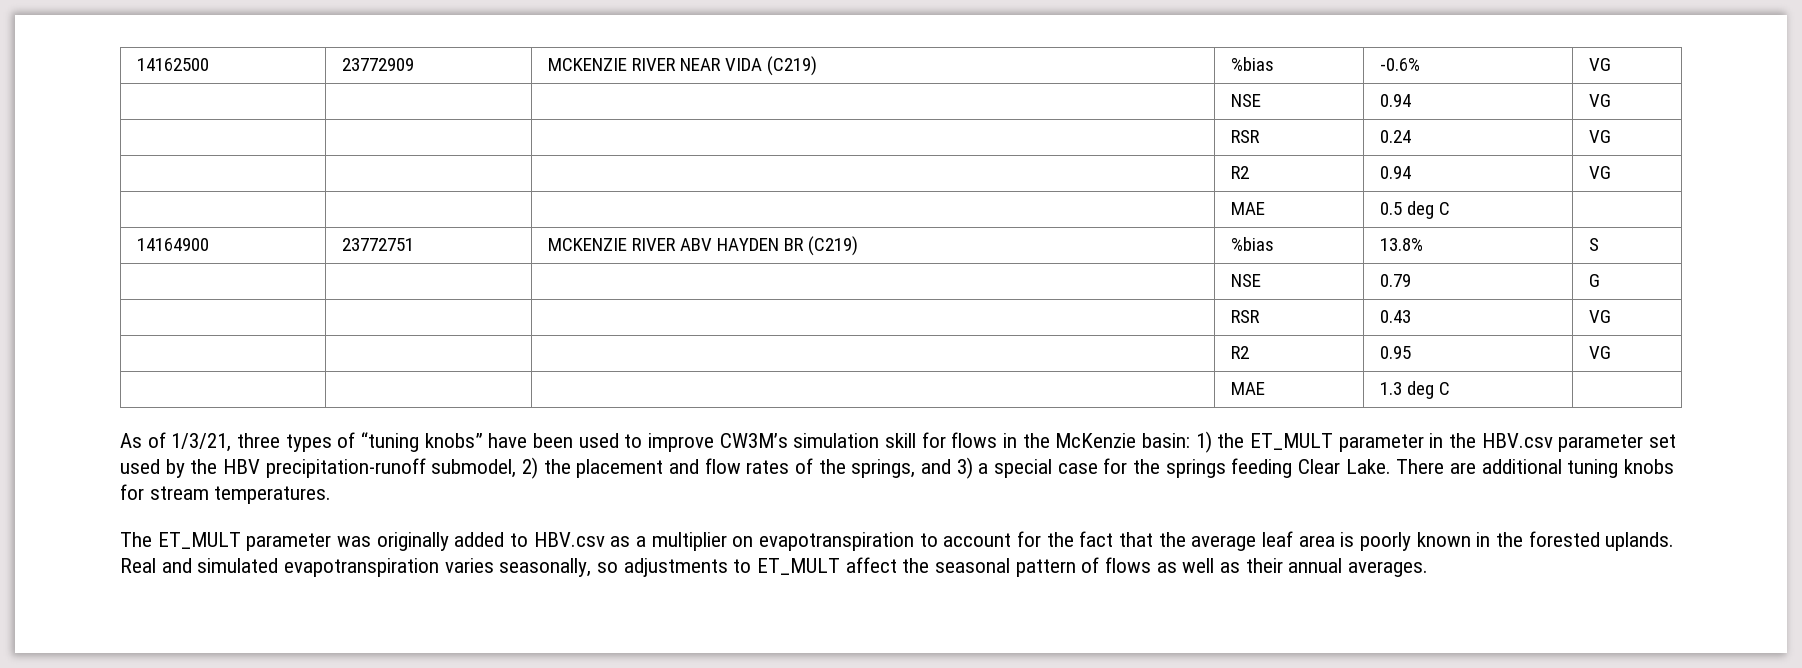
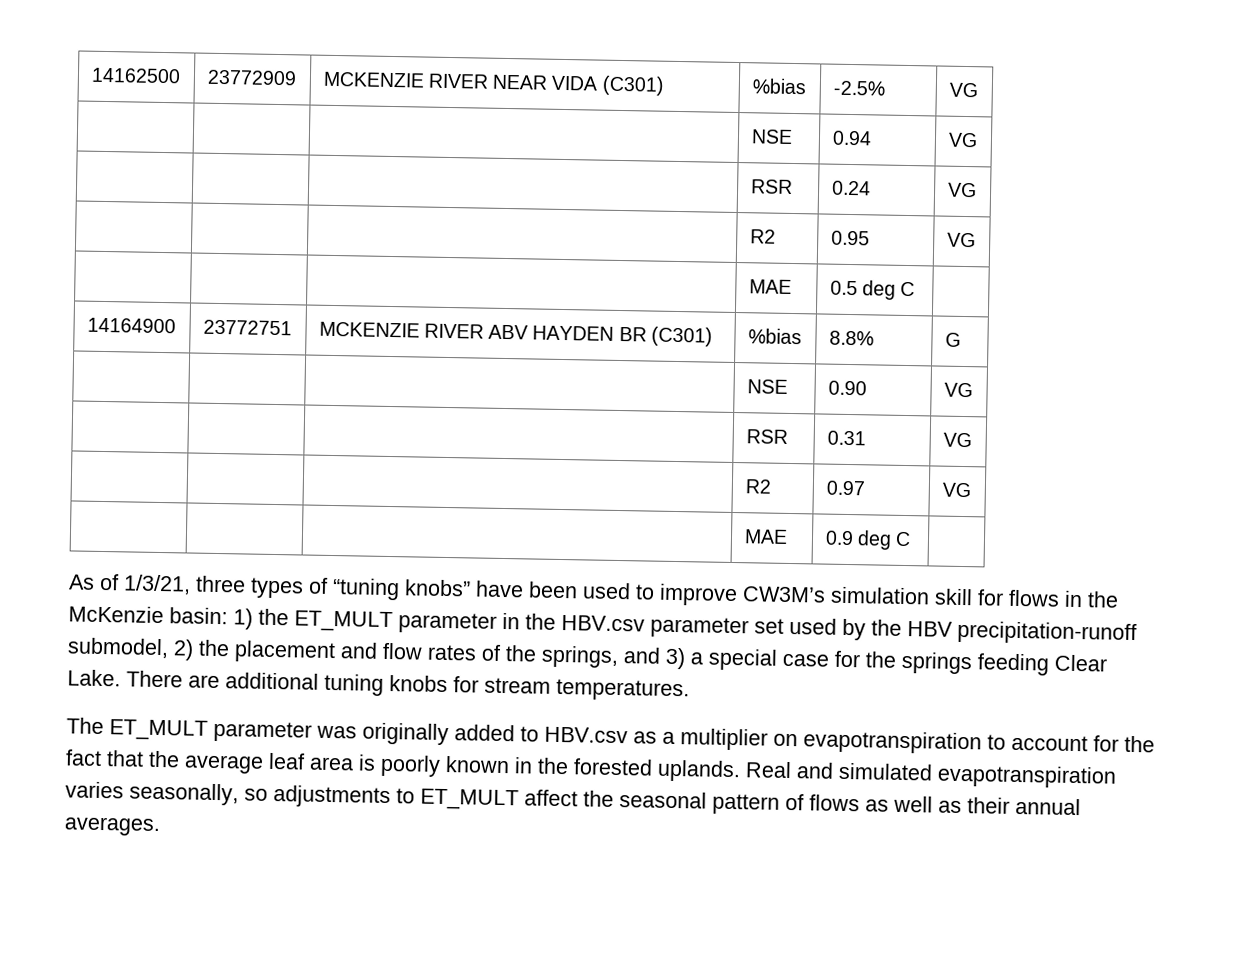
[767,56,818,76] [1230,57,1274,71] [1379,58,1420,71] (C219) | %bias | -0.6% -> [601,75,665,96] [751,78,807,95] [832,80,885,96] (C301) | %bias | -2.5%
[1379,166,1411,179] 0.94 -> [830,230,870,246] 0.95
[808,236,859,256] [1230,237,1274,251] [1379,238,1423,251] [1588,238,1599,251] [1230,274,1261,287] [1379,274,1411,287] [1588,274,1600,287] [1230,310,1260,323] [1379,310,1411,323] [1588,310,1611,323] [1230,346,1249,359] [1379,346,1411,359] [1588,346,1611,359] [1230,382,1265,395] [1379,382,1402,395] (C219) | %bias | 13.8% | S // | | | NSE | 0.79 | G // | | | RSR | 0.43 | VG // | | | R2 | 0.95 | VG // | | | MAE | 1.3 -> [650,326,713,347] [747,328,802,345] [828,330,874,346] [944,332,961,347] [746,379,788,394] [827,380,867,396] [943,382,973,398] [745,429,788,444] [826,430,866,446] [942,432,972,448] [744,479,772,494] [825,480,865,496] [941,482,971,498] [743,529,788,544] [824,530,854,546] (C301) | %bias | 8.8% | G // | | | NSE | 0.90 | VG // | | | RSR | 0.31 | VG // | | | R2 | 0.97 | VG // | | | MAE | 0.9

